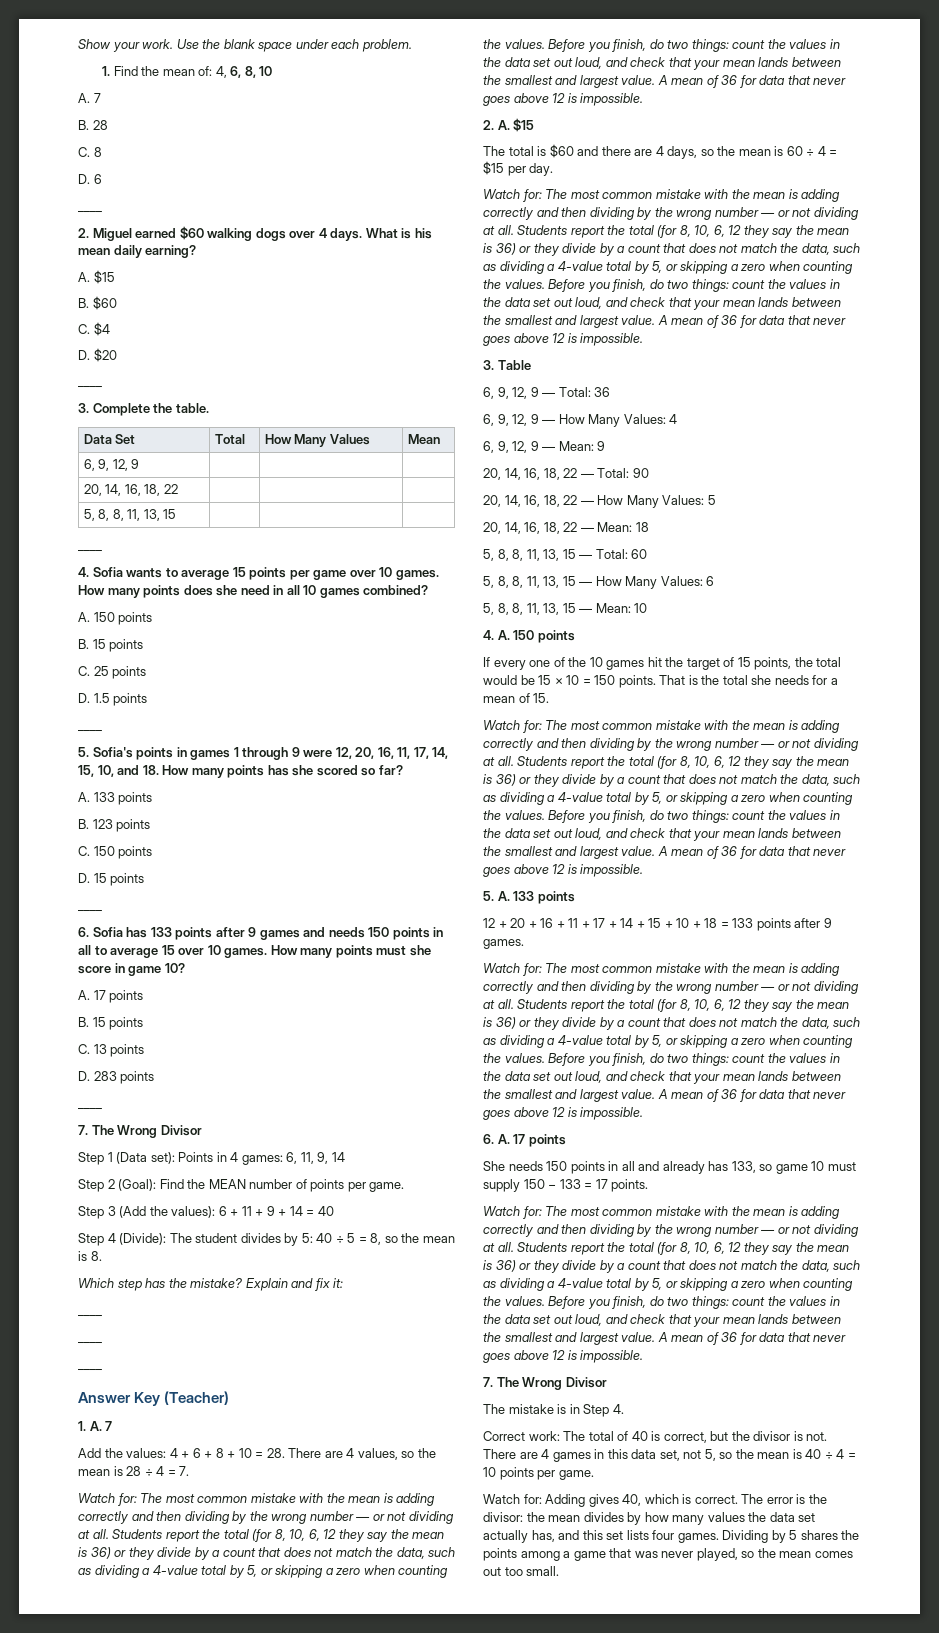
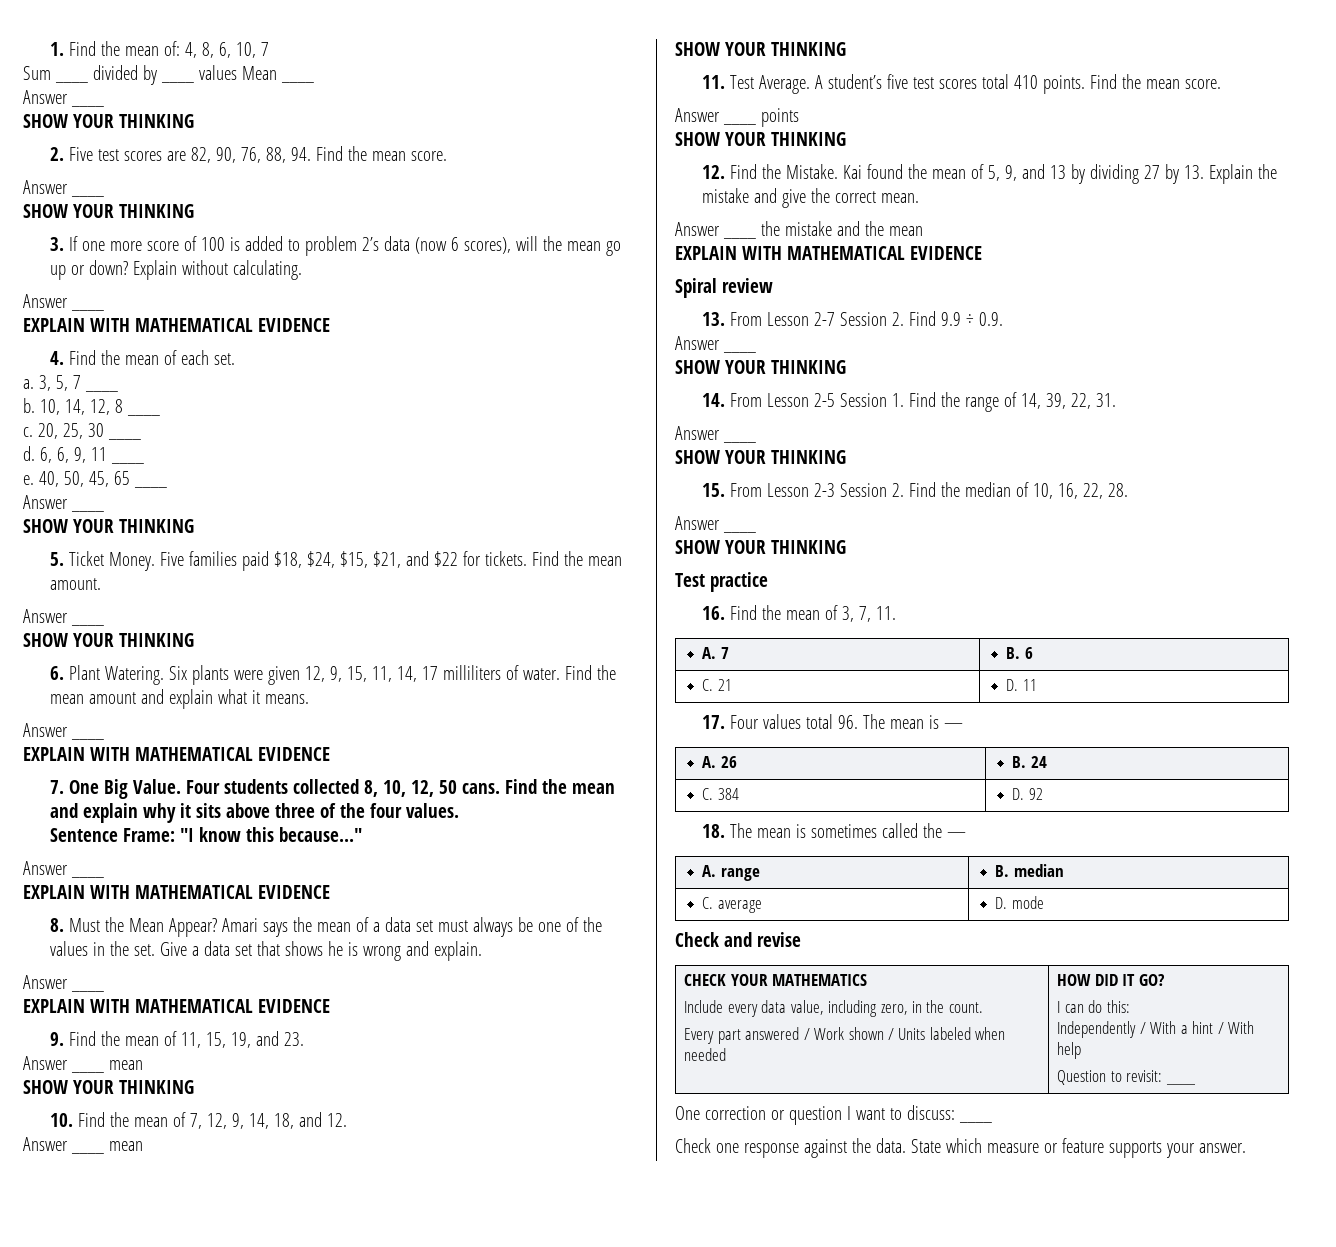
[78,39,412,52] Show your work. Use the blank space under each problem. // -> (49, 49) none
[230,66,273,78] [78,93,101,103] [78,120,108,130] [78,147,102,157] [78,174,102,184] [78,211,102,213] [78,226,432,241] [78,245,197,258] [78,270,115,284] [78,296,117,310] [78,322,110,336] [78,348,117,362] [78,386,102,388] [78,403,209,416] [83,434,136,444] [214,434,245,444] [264,434,370,447] [407,434,440,444] [83,459,140,471] [83,484,178,496] [83,509,177,521] [78,550,102,552] [78,567,439,580] [78,585,429,598] [78,612,153,625] [78,639,144,652] [78,666,147,679] [78,693,148,706] [78,730,102,732] [78,747,449,760] [78,765,403,778] [78,792,153,805] [78,819,151,832] [78,846,153,859] [78,873,145,886] [78,910,102,912] [78,927,444,940] [78,945,431,958] [78,963,185,976] [78,990,144,1003] [78,1017,144,1030] [78,1044,145,1057] [78,1071,155,1084] [78,1108,102,1110] [78,1125,202,1138] [78,1152,345,1165] [78,1179,405,1192] [78,1206,334,1219] [78,1233,455,1246] [78,1251,102,1261] [78,1278,344,1291] [78,1315,102,1317] [78,1342,102,1344] [78,1369,102,1371] [78,1391,230,1406] [78,1421,113,1431] [78,1448,436,1460] [78,1466,190,1476] [78,1493,436,1506] [78,1511,454,1524] [78,1529,445,1542] [78,1547,456,1560] [78,1565,449,1578] [483,39,840,52] [483,57,841,70] [483,75,847,88] [483,93,644,106] [483,118,535,132] [483,144,838,159] [483,161,554,176] [483,189,841,202] [483,207,859,220] [483,225,850,238] [483,243,861,256] [483,261,854,274] [483,279,840,292] [483,297,841,310] [483,315,847,328] [483,333,644,346] [483,360,531,370] [483,387,611,399] [483,414,678,427] [483,441,606,453] [483,468,649,480] [483,495,716,508] [483,522,649,534] [483,549,648,561] [483,576,715,589] [483,603,648,615] [483,630,575,643] [483,657,842,670] [483,675,838,688] [483,693,550,703] [483,720,841,733] [483,738,859,751] [483,756,850,769] [483,774,861,787] [483,792,854,805] [483,810,840,823] [483,828,841,841] [483,846,847,859] [483,864,644,877] [483,891,575,904] [483,918,832,931] [483,939,524,949] [483,963,841,976] [483,981,859,994] [483,999,850,1012] [483,1017,861,1030] [483,1035,854,1048] [483,1053,840,1066] [483,1071,841,1084] [483,1089,847,1102] [483,1107,644,1120] [483,1134,566,1147] [483,1161,856,1174] [483,1179,649,1192] [483,1206,841,1219] [483,1224,859,1237] [483,1242,850,1255] [483,1260,861,1273] [483,1278,854,1291] [483,1296,840,1309] [483,1314,841,1327] [483,1332,847,1345] [483,1350,644,1363] [483,1377,607,1390] [483,1404,624,1417] [483,1431,828,1443] [483,1449,856,1462] [483,1467,594,1480] [483,1494,827,1507] [483,1512,816,1525] [483,1530,860,1543] [483,1548,853,1561] [483,1566,560,1576] 6, 8, 10 // A. 7 // B. 28 // C. 8 // D. 6 // ____ // 2. Miguel earned $60 walking dogs over 4 days. What is his mean daily earning? // A. $15 // B. $60 // C. $4 // D. $20 // ____ // 3. Complete the table. // Data Set | Total | How Many Values | Mean // 6, 9, 12, 9 | | | // 20, 14, 16, 18, 22 | | | // 5, 8, 8, 11, 13, 15 | | | // ____ // 4. Sofia wants to average 15 points per game over 10 games. How many points does she need in all 10 games combined? // A. 150 points // B. 15 points // C. 25 points // D. 1.5 points // ____ // 5. Sofia's points in games 1 through 9 were 12, 20, 16, 11, 17, 14, 15, 10, and 18. How many points has she scored so far? // A. 133 points // B. 123 points // C. 150 points // D. 15 points // ____ // 6. Sofia has 133 points after 9 games and needs 150 points in all to average 15 over 10 games. How many points must she score in game 10? // A. 17 points // B. 15 points // C. 13 points // D. 283 points // ____ // 7. The Wrong Divisor // Step 1 (Data set): Points in 4 games: 6, 11, 9, 14 // Step 2 (Goal): Find the MEAN number of points per game. // Step 3 (Add the values): 6 + 11 + 9 + 14 = 40 // Step 4 (Divide): The student divides by 5: 40 ÷ 5 = 8, so the mean is 8. // Which step has the mistake? Explain and fix it: // ____ // ____ // ____ // Answer Key (Teacher) // 1. A. 7 // Add the values: 4 + 6 + 8 + 10 = 28. There are 4 values, so the mean is 28 ÷ 4 = 7. // Watch for: The most common mistake with the mean is adding correctly and then dividing by the wrong number — or not dividing at all. Students report the total (for 8, 10, 6, 12 they say the mean is 36) or they divide by a count that does not match the data, such as dividing a 4-value total by 5, or skipping a zero when counting the values. Before you finish, do two things: count the values in the data set out loud, and check that your mean lands between the smallest and largest value. A mean of 36 for data that never goes above 12 is impossible. // 2. A. $15 // The total is $60 and there are 4 days, so the mean is 60 ÷ 4 = $15 per day. // Watch for: The most common mistake with the mean is adding correctly and then dividing by the wrong number — or not dividing at all. Students report the total (for 8, 10, 6, 12 they say the mean is 36) or they divide by a count that does not match the data, such as dividing a 4-value total by 5, or skipping a zero when counting the values. Before you finish, do two things: count the values in the data set out loud, and check that your mean lands between the smallest and largest value. A mean of 36 for data that never goes above 12 is impossible. // 3. Table // 6, 9, 12, 9 — Total: 36 // 6, 9, 12, 9 — How Many Values: 4 // 6, 9, 12, 9 — Mean: 9 // 20, 14, 16, 18, 22 — Total: 90 // 20, 14, 16, 18, 22 — How Many Values: 5 // 20, 14, 16, 18, 22 — Mean: 18 // 5, 8, 8, 11, 13, 15 — Total: 60 // 5, 8, 8, 11, 13, 15 — How Many Values: 6 // 5, 8, 8, 11, 13, 15 — Mean: 10 // 4. A. 150 points // If every one of the 10 games hit the target of 15 points, the total would be 15 × 10 = 150 points. That is the total she needs for a mean of 15. // Watch for: The most common mistake with the mean is adding correctly and then dividing by the wrong number — or not dividing at all. Students report the total (for 8, 10, 6, 12 they say the mean is 36) or they divide by a count that does not match the data, such as dividing a 4-value total by 5, or skipping a zero when counting the values. Before you finish, do two things: count the values in the data set out loud, and check that your mean lands between the smallest and largest value. A mean of 36 for data that never goes above 12 is impossible. // 5. A. 133 points // 12 + 20 + 16 + 11 + 17 + 14 + 15 + 10 + 18 = 133 points after 9 games. // Watch for: The most common mistake with the mean is adding correctly and then dividing by the wrong number — or not dividing at all. Students report the total (for 8, 10, 6, 12 they say the mean is 36) or they divide by a count that does not match the data, such as dividing a 4-value total by 5, or skipping a zero when counting the values. Before you finish, do two things: count the values in the data set out loud, and check that your mean lands between the smallest and largest value. A mean of 36 for data that never goes above 12 is impossible. // 6. A. 17 points // She needs 150 points in all and already has 133, so game 10 must supply 150 − 133 = 17 points. // Watch for: The most common mistake with the mean is adding correctly and then dividing by the wrong number — or not dividing at all. Students report the total (for 8, 10, 6, 12 they say the mean is 36) or they divide by a count that does not match the data, such as dividing a 4-value total by 5, or skipping a zero when counting the values. Before you finish, do two things: count the values in the data set out loud, and check that your mean lands between the smallest and largest value. A mean of 36 for data that never goes above 12 is impossible. // 7. The Wrong Divisor // The mistake is in Step 4. // Correct work: The total of 40 is correct, but the divisor is not. There are 4 games in this data set, not 5, so the mean is 40 ÷ 4 = 10 points per game. // Watch for: Adding gives 40, which is correct. The error is the divisor: the mean divides by how many values the data set actually has, and this set lists four games. Dividing by 5 shares the points among a game that was never played, so the mean comes out too small. -> [201,42,269,58] [23,66,51,80] [54,80,88,83] [92,65,194,85] [198,65,277,80] [280,80,314,83] [23,90,68,104] [70,104,104,107] [23,114,194,128] [49,146,447,163] [23,180,68,194] [70,194,104,197] [23,204,194,218] [49,236,621,256] [49,260,302,280] [23,294,68,308] [70,308,104,311] [23,318,330,332] [49,350,235,365] [23,375,81,391] [84,389,118,392] [23,398,123,415] [126,413,160,416] [23,423,104,439] [107,437,141,440] [23,446,107,463] [110,461,144,464] [23,471,130,487] [133,485,167,488] [23,495,68,509] [70,509,104,512] [23,519,194,533] [49,551,622,571] [49,578,101,590] [23,609,68,623] [70,623,104,626] [23,633,194,647] [49,665,616,685] [49,689,309,709] [23,723,68,737] [70,737,104,740] [23,747,330,761] [49,779,615,799] [49,803,459,823] [49,827,362,842] [23,861,68,875] [70,875,104,878] [23,885,330,899] [49,917,602,937] [49,941,482,961] [23,975,68,989] [70,989,104,992] [23,999,330,1013] [49,1031,304,1048] [23,1056,68,1070] [70,1070,104,1073] [108,1060,143,1070] [23,1080,194,1094] [49,1112,347,1129] [23,1137,68,1151] [70,1151,104,1154] [108,1141,143,1151] [675,42,846,56] [701,74,1221,94] [675,108,720,122] [722,108,799,127] [675,132,846,146] [701,164,1277,184] [701,188,919,208] [675,222,720,236] [722,236,756,239] [760,221,923,236] [675,246,982,260] [675,278,773,298] [701,311,1003,326] [675,336,720,350] [722,350,756,353] [675,360,846,374] [701,392,1116,412] [675,426,720,440] [722,440,756,443] [675,450,846,464] [701,482,1128,499] [675,516,720,530] [722,530,756,533] [675,540,846,554] [675,572,768,592] [701,605,896,622] [702,647,729,659] [1006,647,1033,659] [702,679,732,691] [1006,679,1037,691] [701,714,963,729] [702,756,737,768] [1012,756,1047,768] [702,788,739,800] [1012,788,1043,800] [701,823,966,838] [702,865,760,881] [995,864,1064,877] [702,897,762,913] [995,896,1044,909] [675,932,801,947] [684,974,868,986] [684,1000,983,1017] [684,1027,1006,1044] [684,1048,727,1061] [1057,974,1165,986] [1057,1000,1130,1013] [1057,1021,1254,1038] [1057,1042,1082,1059] [1057,1070,1163,1085] [1165,1082,1196,1085] [675,1105,955,1125] [958,1120,992,1123] [675,1138,1246,1158] 8, 6, 10, 7 // Sum ____ divided by ____ values Mean ____ // Answer ____ // SHOW YOUR THINKING // 2. Five test scores are 82, 90, 76, 88, 94. Find the mean score. // Answer ____ // SHOW YOUR THINKING // 3. If one more score of 100 is added to problem 2’s data (now 6 scores), will the mean go up or down? Explain without calculating. // Answer ____ // EXPLAIN WITH MATHEMATICAL EVIDENCE // 4. Find the mean of each set. // a. 3, 5, 7 ____ // b. 10, 14, 12, 8 ____ // c. 20, 25, 30 ____ // d. 6, 6, 9, 11 ____ // e. 40, 50, 45, 65 ____ // Answer ____ // SHOW YOUR THINKING // 5. Ticket Money. Five families paid $18, $24, $15, $21, and $22 for tickets. Find the mean amount. // Answer ____ // SHOW YOUR THINKING // 6. Plant Watering. Six plants were given 12, 9, 15, 11, 14, 17 milliliters of water. Find the mean amount and explain what it means. // Answer ____ // EXPLAIN WITH MATHEMATICAL EVIDENCE // 7. One Big Value. Four students collected 8, 10, 12, 50 cans. Find the mean and explain why it sits above three of the four values. // Sentence Frame: "I know this because..." // Answer ____ // EXPLAIN WITH MATHEMATICAL EVIDENCE // 8. Must the Mean Appear? Amari says the mean of a data set must always be one of the values in the set. Give a data set that shows he is wrong and explain. // Answer ____ // EXPLAIN WITH MATHEMATICAL EVIDENCE // 9. Find the mean of 11, 15, 19, and 23. // Answer ____ mean // SHOW YOUR THINKING // 10. Find the mean of 7, 12, 9, 14, 18, and 12. // Answer ____ mean // SHOW YOUR THINKING // 11. Test Average. A student’s five test scores total 410 points. Find the mean score. // Answer ____ points // SHOW YOUR THINKING // 12. Find the Mistake. Kai found the mean of 5, 9, and 13 by dividing 27 by 13. Explain the mistake and give the correct mean. // Answer ____ the mistake and the mean // EXPLAIN WITH MATHEMATICAL EVIDENCE // Spiral review // 13. From Lesson 2-7 Session 2. Find 9.9 ÷ 0.9. // Answer ____ // SHOW YOUR THINKING // 14. From Lesson 2-5 Session 1. Find the range of 14, 39, 22, 31. // Answer ____ // SHOW YOUR THINKING // 15. From Lesson 2-3 Session 2. Find the median of 10, 16, 22, 28. // Answer ____ // SHOW YOUR THINKING // Test practice // 16. Find the mean of 3, 7, 11. // A. 7 | B. 6 // C. 21 | D. 11 // 17. Four values total 96. The mean is — // A. 26 | B. 24 // C. 384 | D. 92 // 18. The mean is sometimes called the — // A. range | B. median // C. average | D. mode // Check and revise // CHECK YOUR MATHEMATICS // Include every data value, including zero, in the count. // Every part answered / Work shown / Units labeled when needed | HOW DID IT GO? // I can do this: // Independently / With a hint / With help // Question to revisit: ____ // One correction or question I want to discuss: ____ // Check one response against the data. State which measure or feature supports your answer.

